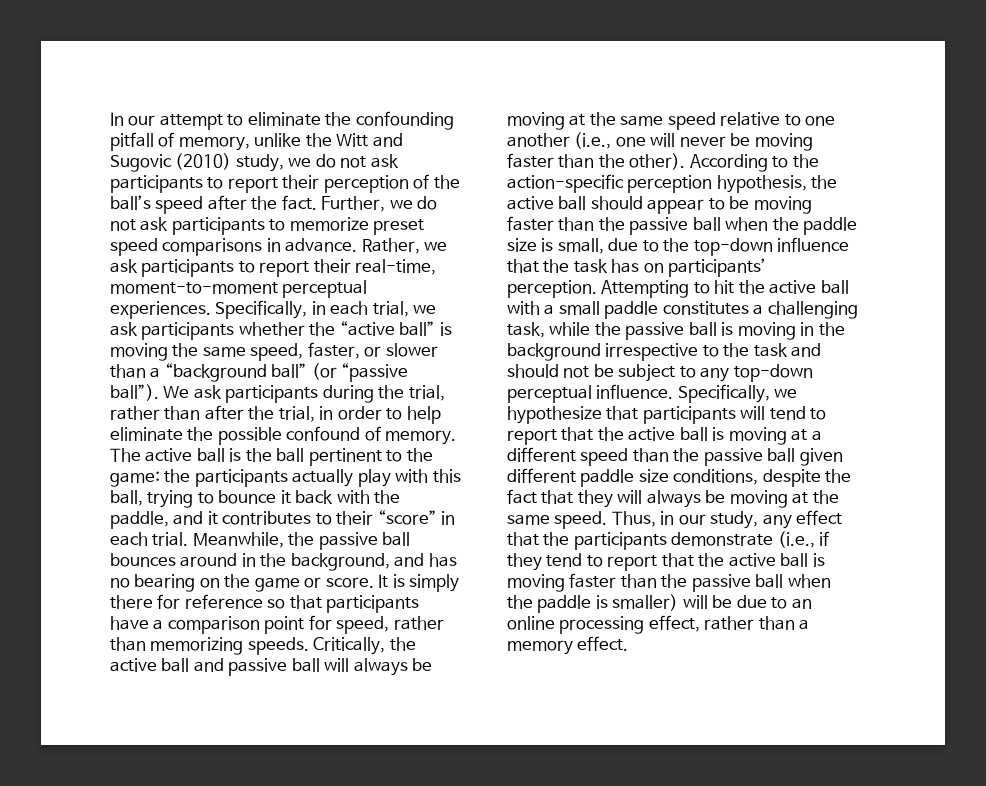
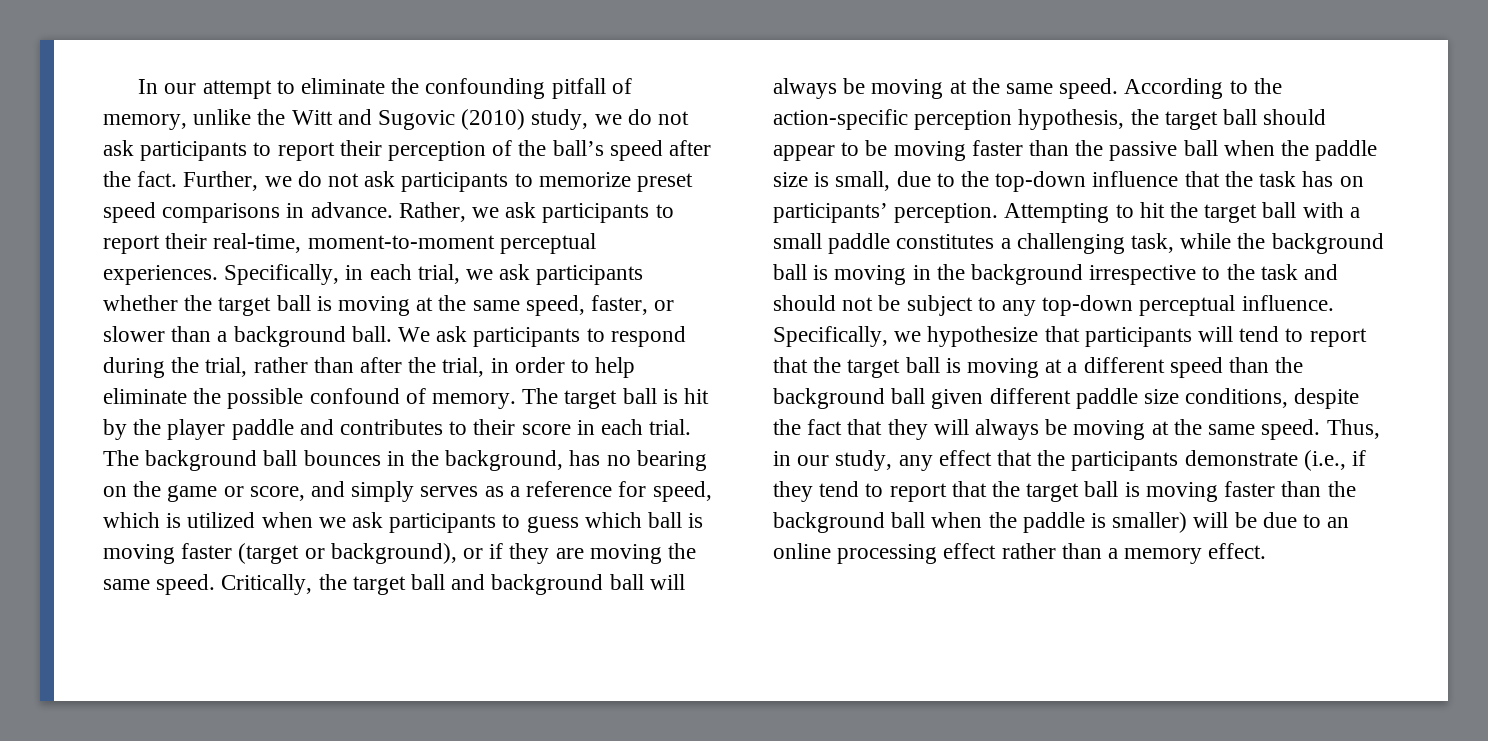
[339,321,452,336] [110,343,168,361] “active ball” is moving -> [218,295,434,316] target ball is moving at
[164,363,409,382] [110,384,159,401] “background ball” (or “passive ball”). -> [233,326,392,347] background ball.
(319, 394) none -> [586,326,686,347] to respond
[145,448,433,466] [110,469,461,487] [110,490,401,508] [110,511,218,529] active ball is the ball pertinent to the game: the participants actually play with this ball, trying to bounce it back with the paddle, and it -> [564,388,710,409] [103,419,334,440] target ball is hit by the player paddle and
[377,510,437,525] “score” -> [521,424,571,435] score
[192,532,378,550] Meanwhile, the passive -> [103,450,258,471] The background
[180,553,238,567] around -> (381, 458) none
[394,553,425,567] and -> (564, 460) none
[325,574,460,592] [110,594,420,613] [110,615,444,634] [110,637,309,655] score. It is simply there for reference so that participants have a comparison point for speed, rather than memorizing speeds. -> [249,481,712,502] [103,512,704,533] [103,543,697,564] [103,574,216,595] score, and simply serves as a reference for speed, which is utilized when we ask participants to guess which ball is moving faster (target or background), or if they are moving the same speed.
[110,658,157,672] active -> [352,576,406,595] target
[228,658,288,676] passive -> [491,574,604,595] background
[667,112,836,130] [507,132,813,151] [507,153,686,170] speed relative to one another (i.e., one will never be moving faster than the other). -> [1059,78,1119,99] speed.
[507,196,554,210] active -> [1164,111,1218,130] target
[769,280,817,294] active -> [1204,204,1258,223] target
[625,322,685,340] passive -> [1271,233,1384,254] background
[628,427,676,441] active -> [847,359,901,378] target
[703,448,763,466] passive -> [773,388,885,409] background
[728,553,776,567] active -> [1026,483,1080,502] target
[691,574,751,592] passive -> [773,512,885,533] background
[648,615,700,632] effect, -> [943,543,997,559] effect

